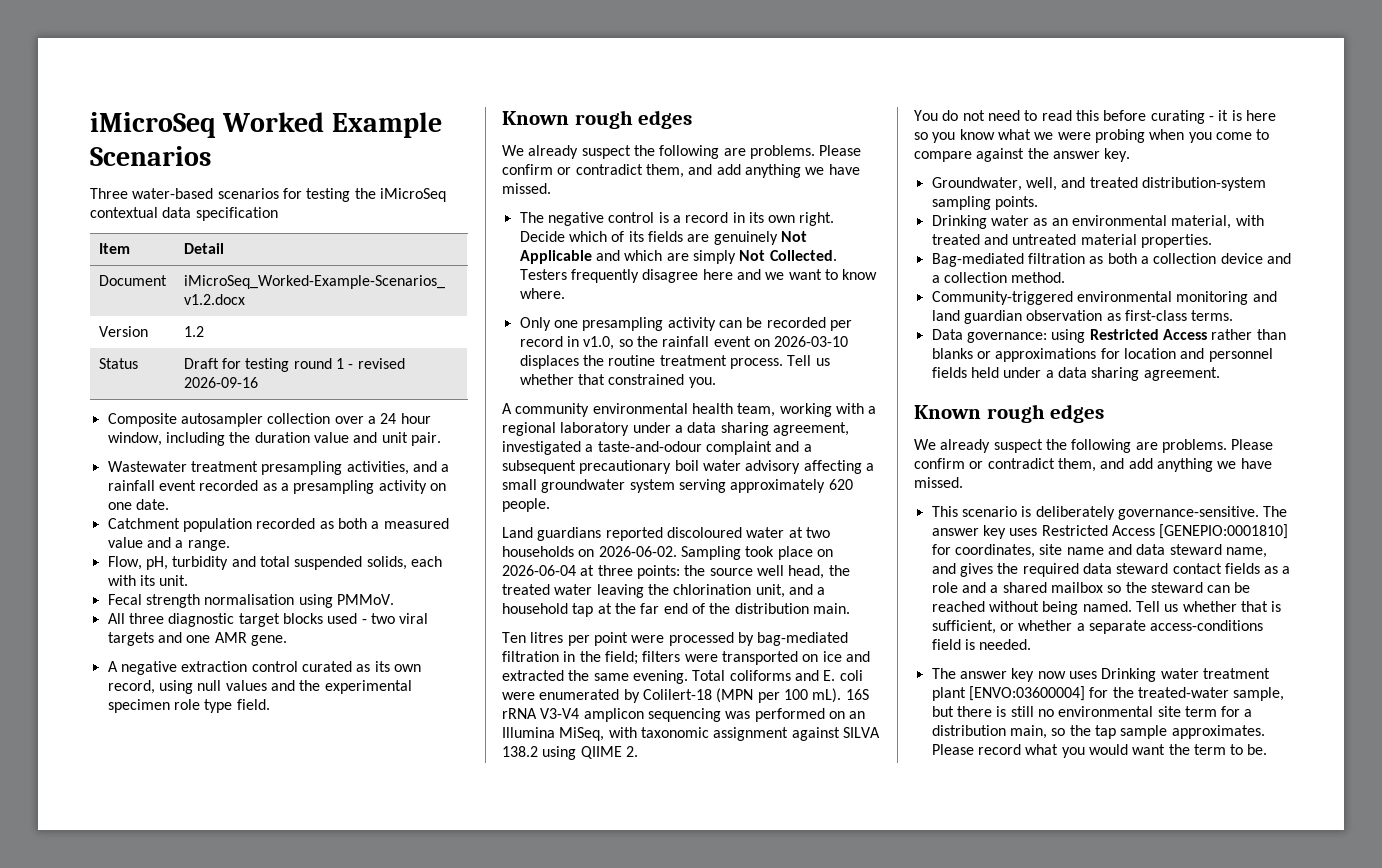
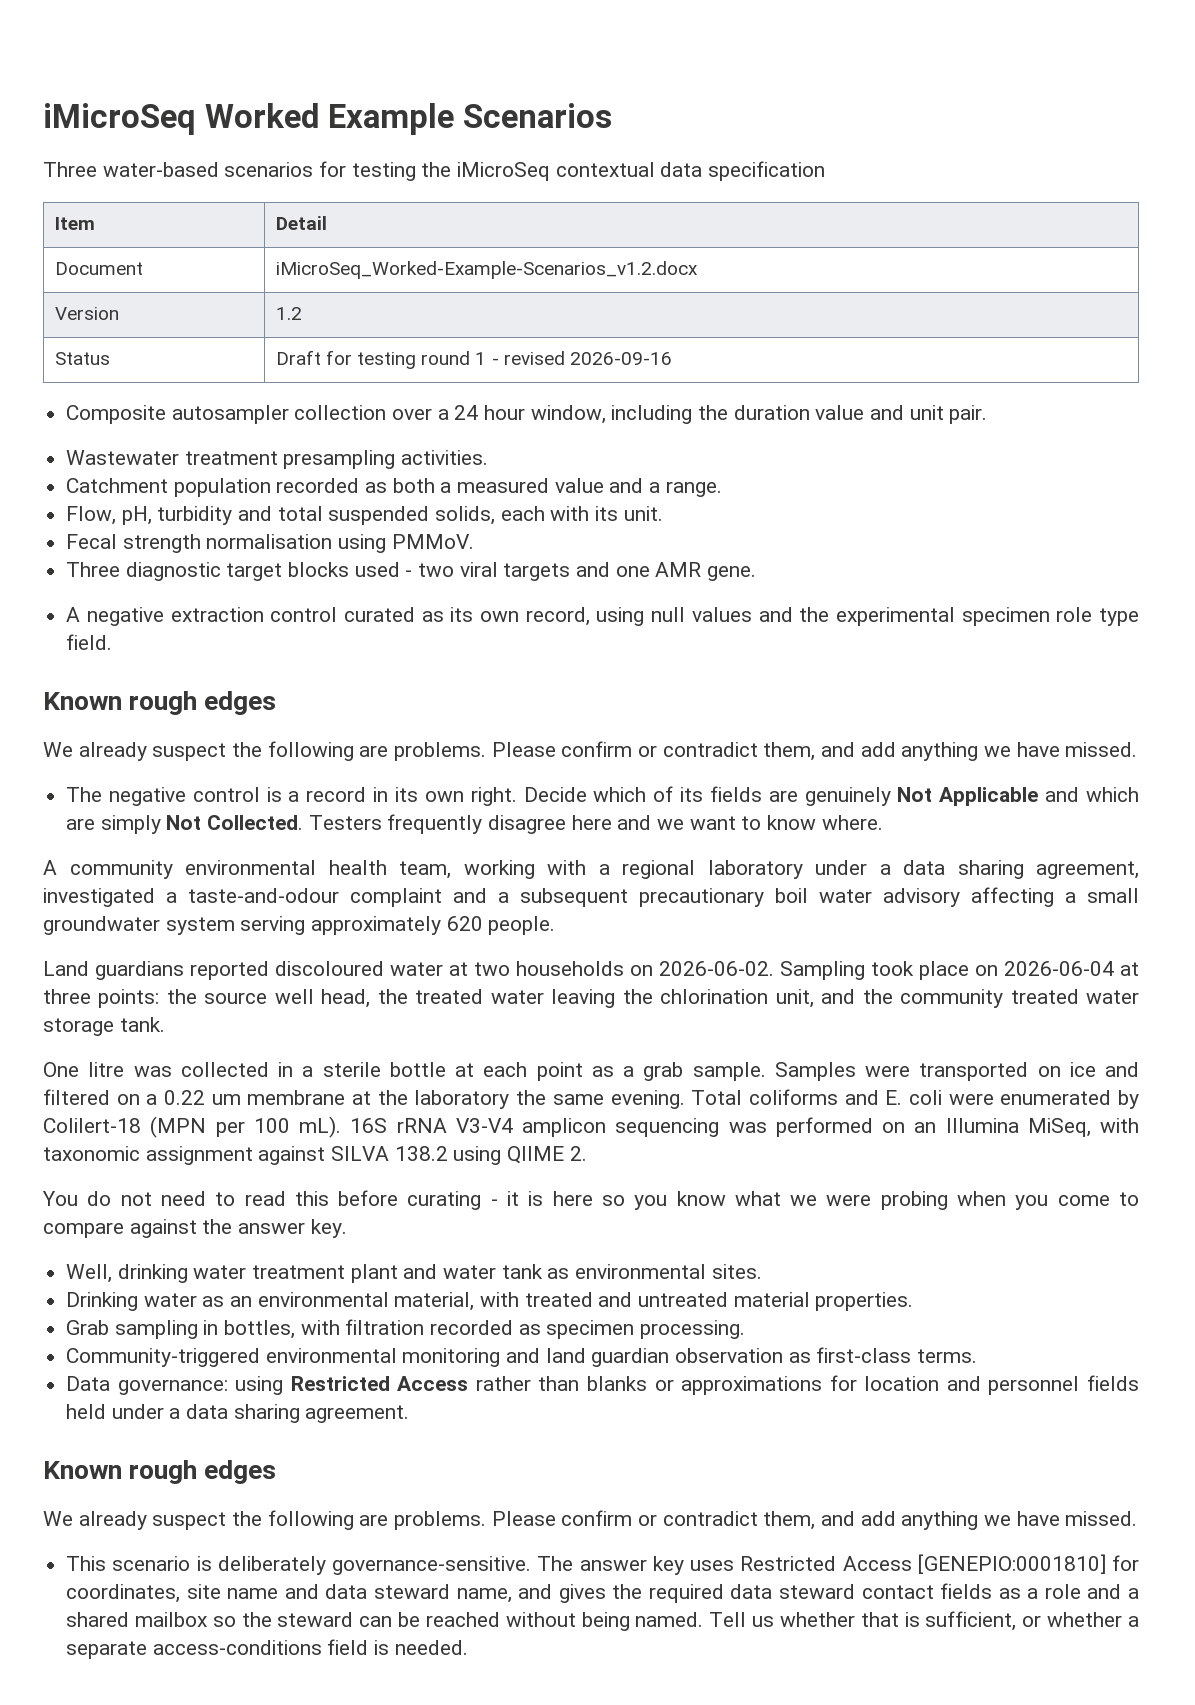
[346,461,450,475] [107,480,446,494] [107,499,169,510] activities, and a rainfall event recorded as a presampling activity on one date. -> [401,450,489,465] activities.
[107,613,164,624] All three -> [66,562,121,577] Three
[519,317,852,331] [519,336,849,350] [519,355,830,369] [519,374,716,388] // Only one presampling activity can be recorded per record in v1.0, so the rainfall event on 2026-03-10 displaces the routine treatment process. Tell us whether that constrained you. -> (883, 822) none
[817,587,826,595] [502,603,850,617] [502,632,849,646] [502,651,681,665] a household tap at the far end of the distribution main. // Ten litres per point were processed by bag-mediated filtration in the field; filters -> [862,989,1139,1008] [43,1017,165,1036] [43,1062,856,1081] the community treated water storage tank. // One litre was collected in a sterile bottle at each point as a grab sample. Samples
[502,670,564,681] extracted -> [43,1089,510,1109] filtered on a 0.22 um membrane at the laboratory
[931,177,1266,191] [931,196,1038,210] Groundwater, well, and treated distribution-system sampling points. -> [66,1264,762,1283] Well, drinking water treatment plant and water tank as environmental sites.
[931,253,1291,267] [931,272,1066,283] Bag-mediated filtration as both a collection device and a collection method. -> [66,1319,746,1339] Grab sampling in bottles, with filtration recorded as specimen processing.
[931,668,1270,682] [931,686,1285,701] [931,706,1253,717] [931,725,1265,739] [931,744,1268,758] // The answer key now uses Drinking water treatment plant [ENVO:03600004] for the treated-water sample, but there is still no environmental site term for a distribution main, so the tap sample approximates. Please record what you would want the term to be. -> (468, 1647) none

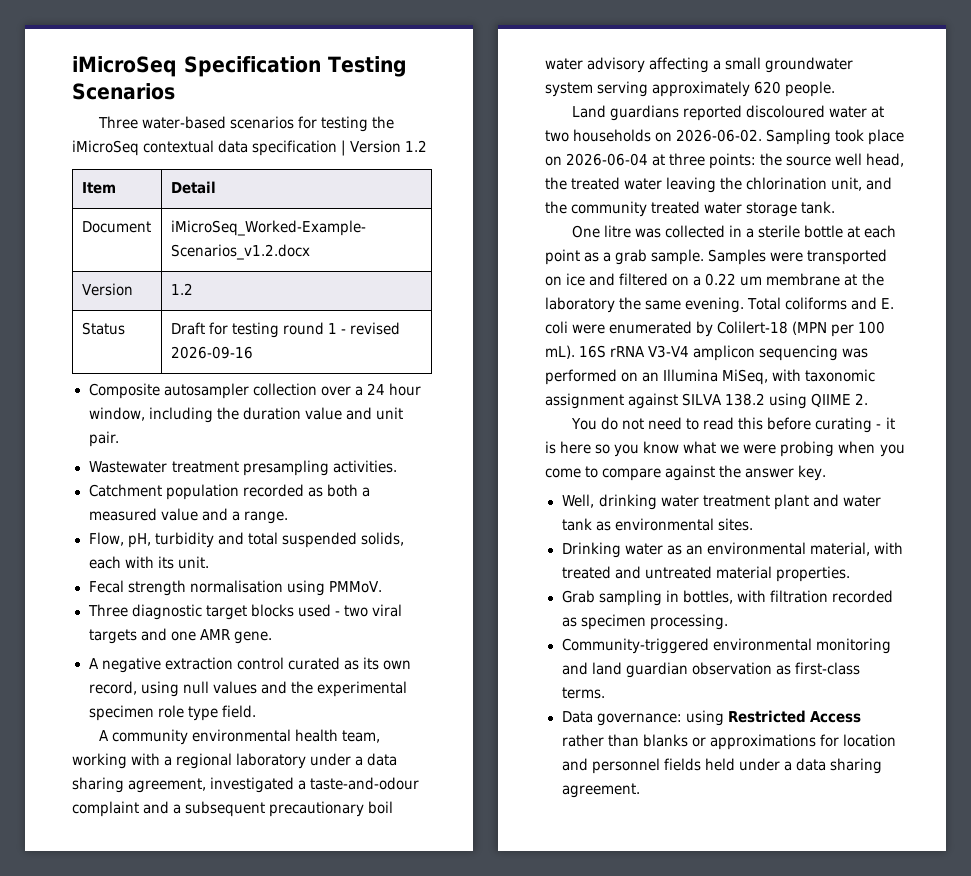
[43,103,454,135] iMicroSeq Worked Example -> [72,56,407,77] iMicroSeq Specification Testing
(826, 171) none -> [341,140,428,156] | Version 1.2
[43,691,277,715] [43,741,1138,761] [66,786,1140,806] [66,814,883,834] // Known rough edges // We already suspect the following are problems. Please confirm or contradict them, and add anything we have missed. // The negative control is a record in its own right. Decide which of its fields are genuinely Not Applicable and which are simply Not Collected. Testers frequently disagree here and we want to know where. -> (256, 711) none
[43,1460,277,1484] [43,1510,1138,1530] [66,1554,1140,1575] [66,1583,1139,1603] [66,1611,1139,1631] [66,1639,468,1659] // Known rough edges // We already suspect the following are problems. Please confirm or contradict them, and add anything we have missed. // This scenario is deliberately governance-sensitive. The answer key uses Restricted Access [GENEPIO:0001810] for coordinates, site name and data steward name, and gives the required data steward contact fields as a role and a shared mailbox so the steward can be reached without being named. Tell us whether that is sufficient, or whether a separate access-conditions field is needed. -> (640, 790) none

